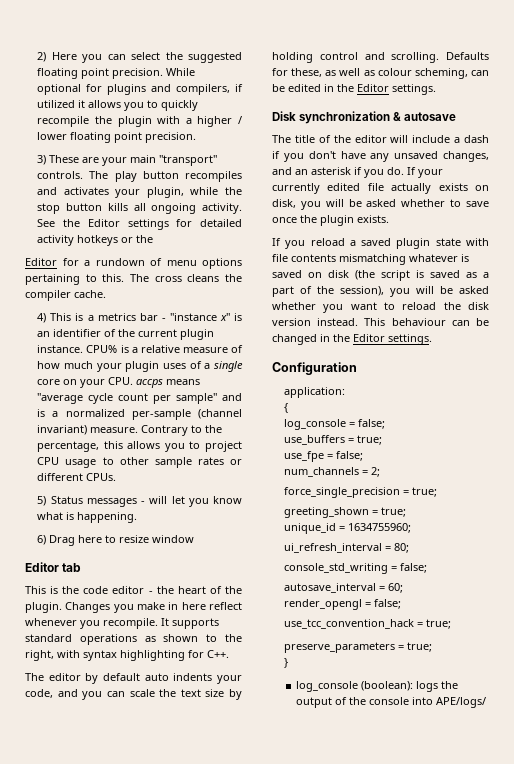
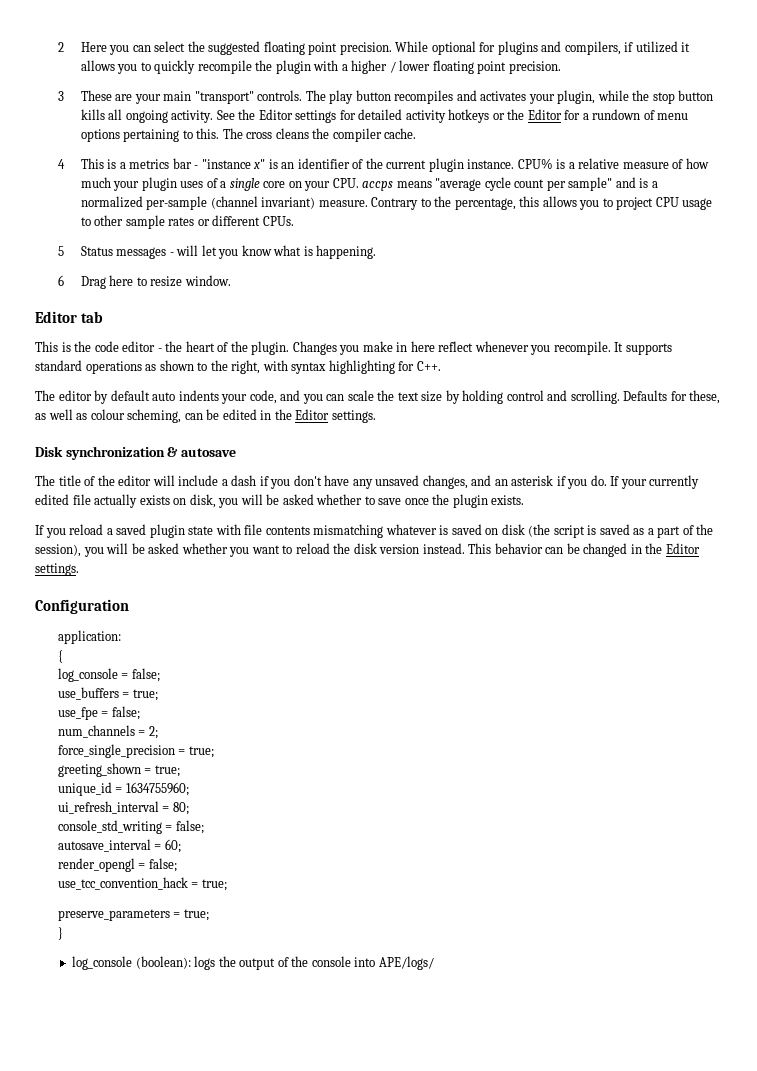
[37,52,47,62] 2) -> [57,42,64,52] 2
[37,155,47,165] 3) -> [57,91,64,101] 3
(154, 239) // -> (525, 114) none
[37,313,47,323] 4) -> [57,159,65,169] 4
[37,496,47,506] 5) -> [57,246,64,256] 5
[37,535,47,545] 6) -> [57,275,64,286] 6
[152,535,195,543] window -> [184,275,231,286] window.
[391,318,446,326] behaviour -> [494,543,543,554] behavior

